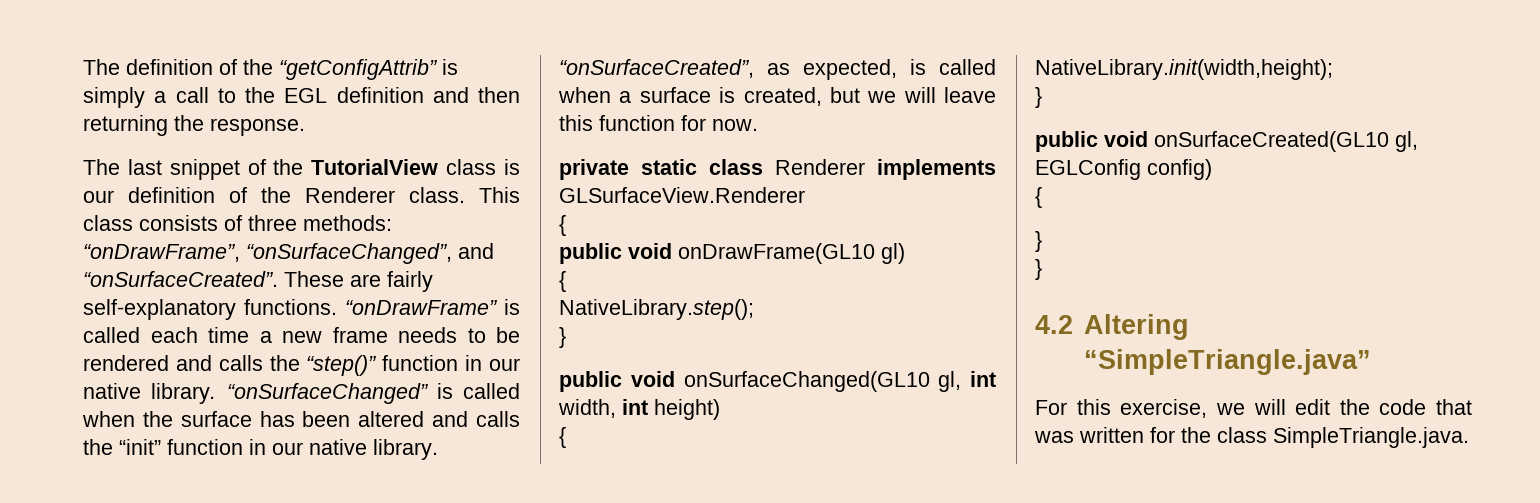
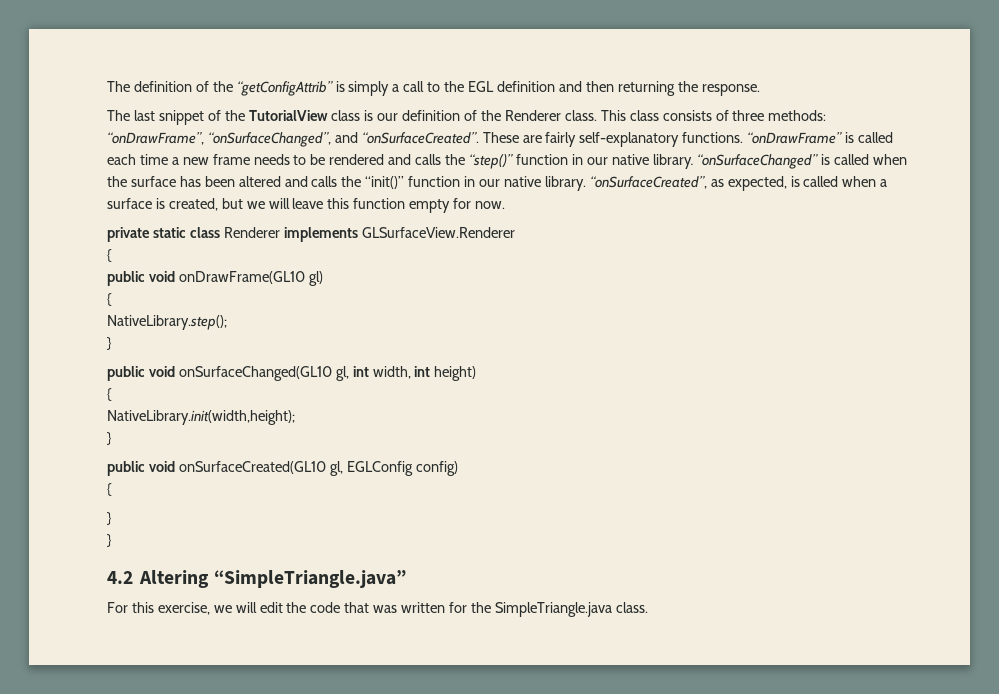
[119,439,161,455] “init” -> [365,176,405,189] “init()”
(675, 123) none -> [409,199,451,213] empty
[1217,427,1469,448] class SimpleTriangle.java. -> [494,602,648,617] SimpleTriangle.java class.

